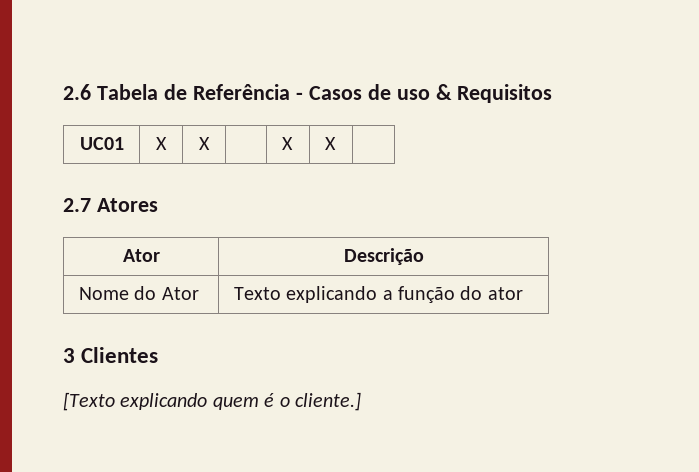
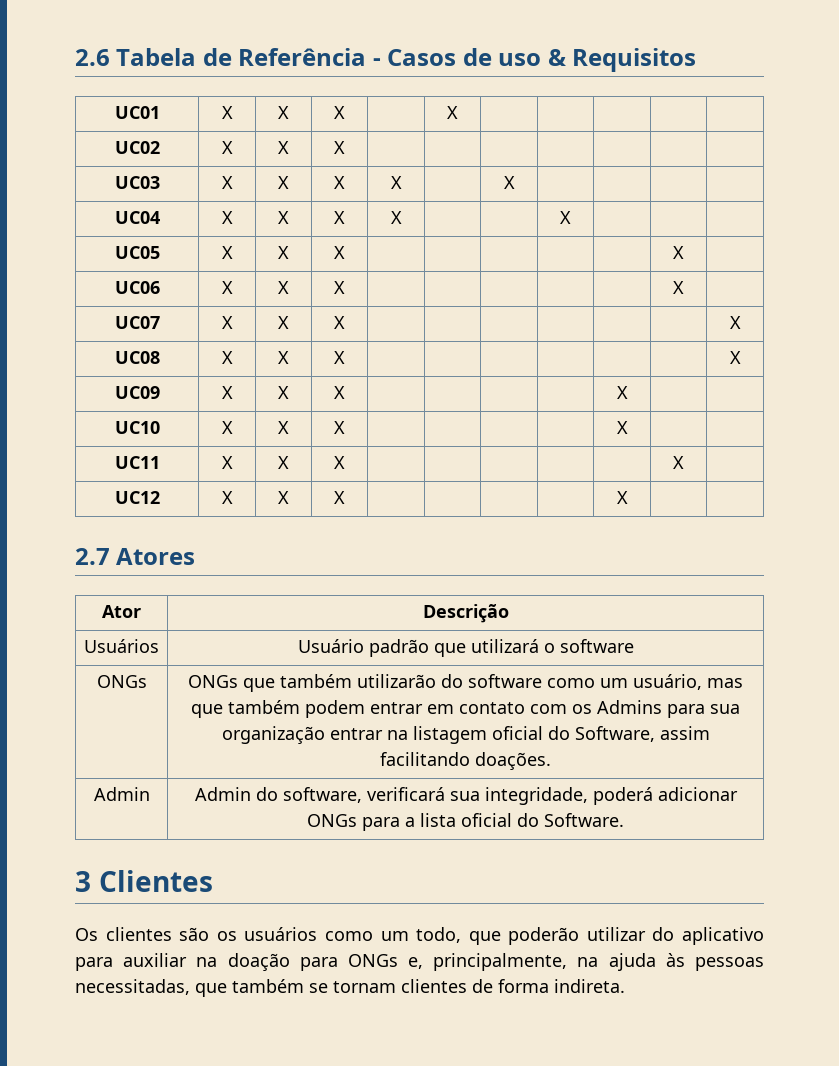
[281,137,293,150] [324,137,336,150] [63,198,158,212] [122,249,160,262] [343,248,424,265] [78,286,199,300] [233,286,523,303] [63,347,159,363] [63,392,361,411] | X | X | // 2.7 Atores // Ator | Descrição // Nome do Ator | Texto explicando a função do ator // 3 Clientes // [Texto explicando quem é o cliente.] -> [334,106,345,119] [447,106,458,119] [114,141,160,154] [221,141,233,154] [278,141,289,154] [334,141,345,154] [114,176,160,189] [221,176,233,189] [278,176,289,189] [334,176,345,189] [390,176,402,189] [503,176,515,189] [114,211,160,224] [221,211,233,224] [278,211,289,224] [334,211,345,224] [390,211,402,224] [560,211,571,224] [114,246,160,259] [221,246,233,259] [278,246,289,259] [334,246,345,259] [673,246,684,259] [114,281,160,294] [221,281,233,294] [278,281,289,294] [334,281,345,294] [673,281,684,294] [114,316,160,329] [221,316,233,329] [278,316,289,329] [334,316,345,329] [729,316,741,329] [114,351,160,364] [221,351,233,364] [278,351,289,364] [334,351,345,364] [729,351,741,364] [114,386,160,399] [221,386,233,399] [278,386,289,399] [334,386,345,399] [616,386,628,399] [114,421,160,434] [221,421,233,434] [278,421,289,434] [334,421,345,434] [616,421,628,434] [114,456,160,469] [221,456,233,469] [278,456,289,469] [334,456,345,469] [673,456,684,469] [114,491,160,504] [221,491,233,504] [278,491,289,504] [334,491,345,504] [616,491,628,504] [75,548,196,565] [102,605,141,618] [422,604,509,623] [84,639,159,653] [297,639,634,657] [96,675,147,688] [187,674,743,692] [190,700,740,718] [221,726,710,744] [380,752,551,770] [93,787,150,801] [194,787,738,805] [307,813,624,831] [75,870,213,892] [75,927,764,945] [75,953,764,971] [75,979,625,997] X | | X | | | | | // UC02 | X | X | X | | | | | | | // UC03 | X | X | X | X | | X | | | | // UC04 | X | X | X | X | | | X | | | // UC05 | X | X | X | | | | | | X | // UC06 | X | X | X | | | | | | X | // UC07 | X | X | X | | | | | | | X // UC08 | X | X | X | | | | | | | X // UC09 | X | X | X | | | | | X | | // UC10 | X | X | X | | | | | X | | // UC11 | X | X | X | | | | | | X | // UC12 | X | X | X | | | | | X | | // 2.7 Atores // Ator | Descrição // Usuários | Usuário padrão que utilizará o software // ONGs | ONGs que também utilizarão do software como um usuário, mas que também podem entrar em contato com os Admins para sua organização entrar na listagem oficial do Software, assim facilitando doações. // Admin | Admin do software, verificará sua integridade, poderá adicionar ONGs para a lista oficial do Software. // 3 Clientes // Os clientes são os usuários como um todo, que poderão utilizar do aplicativo para auxiliar na doação para ONGs e, principalmente, na ajuda às pessoas necessitadas, que também se tornam clientes de forma indireta.

